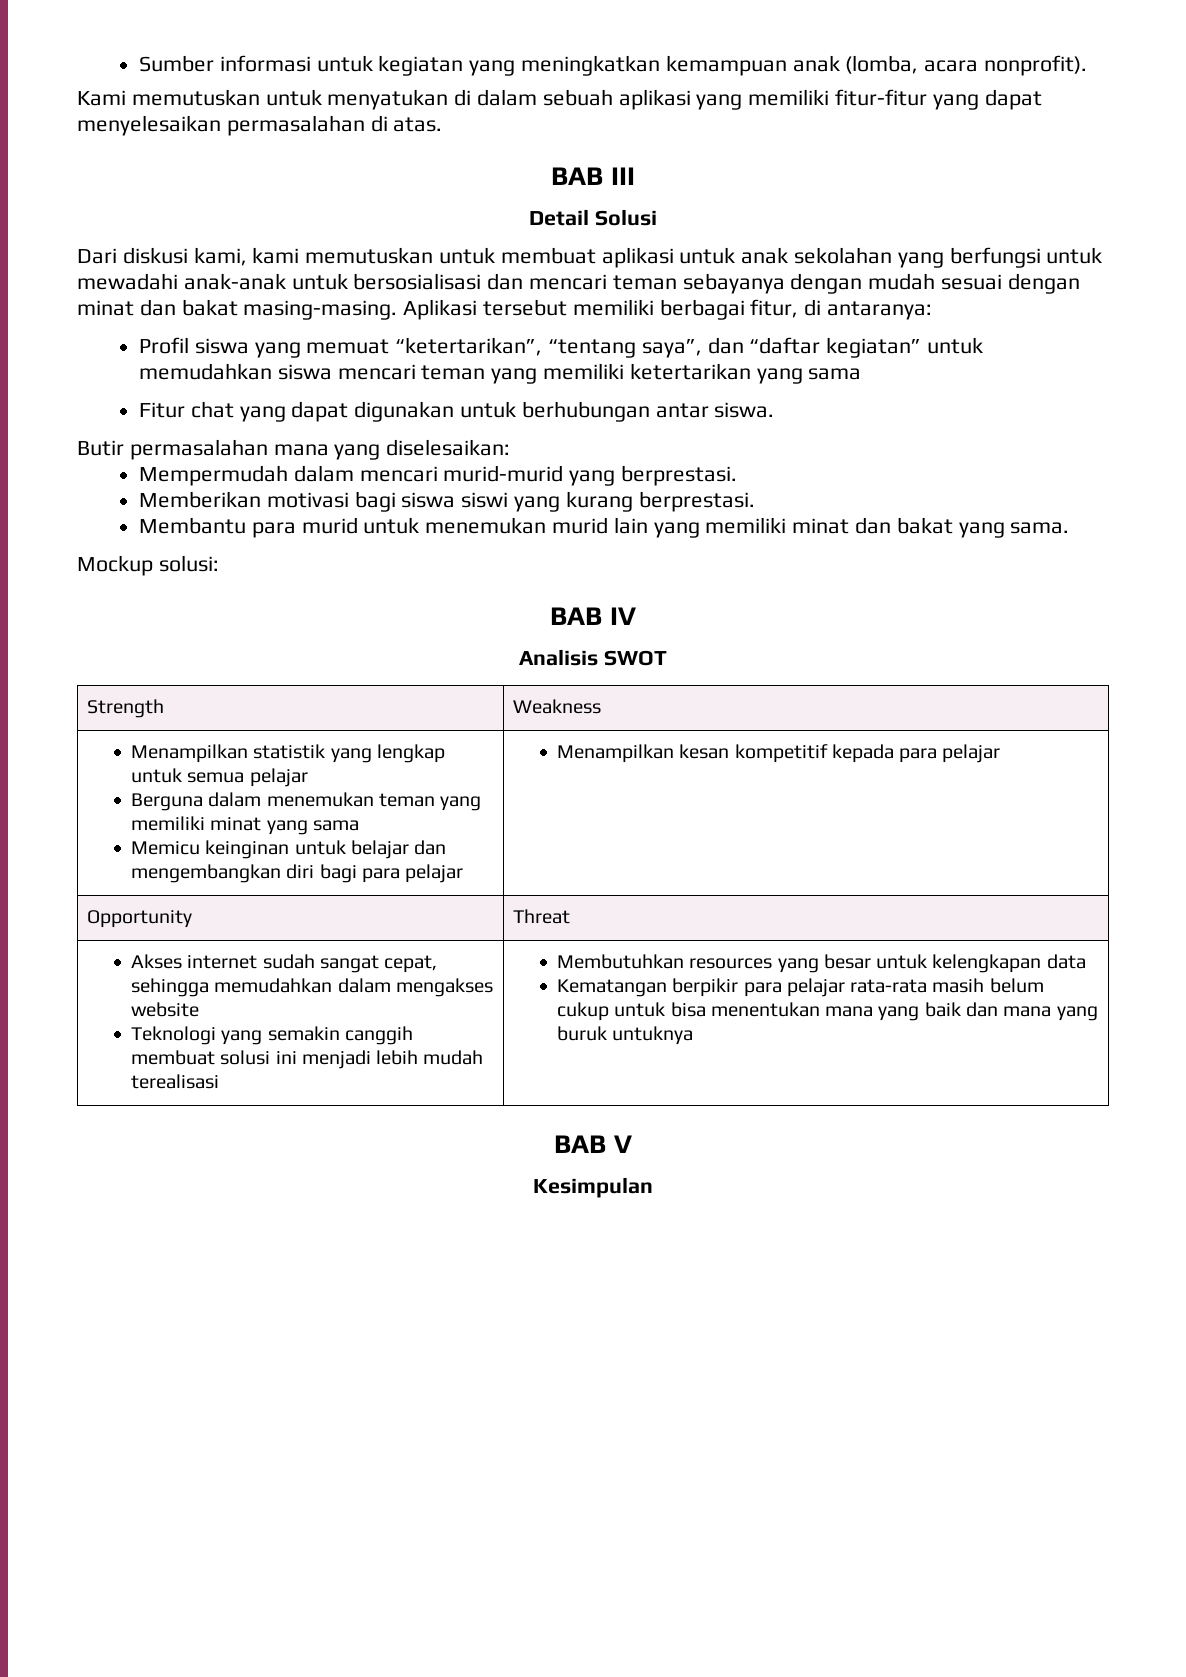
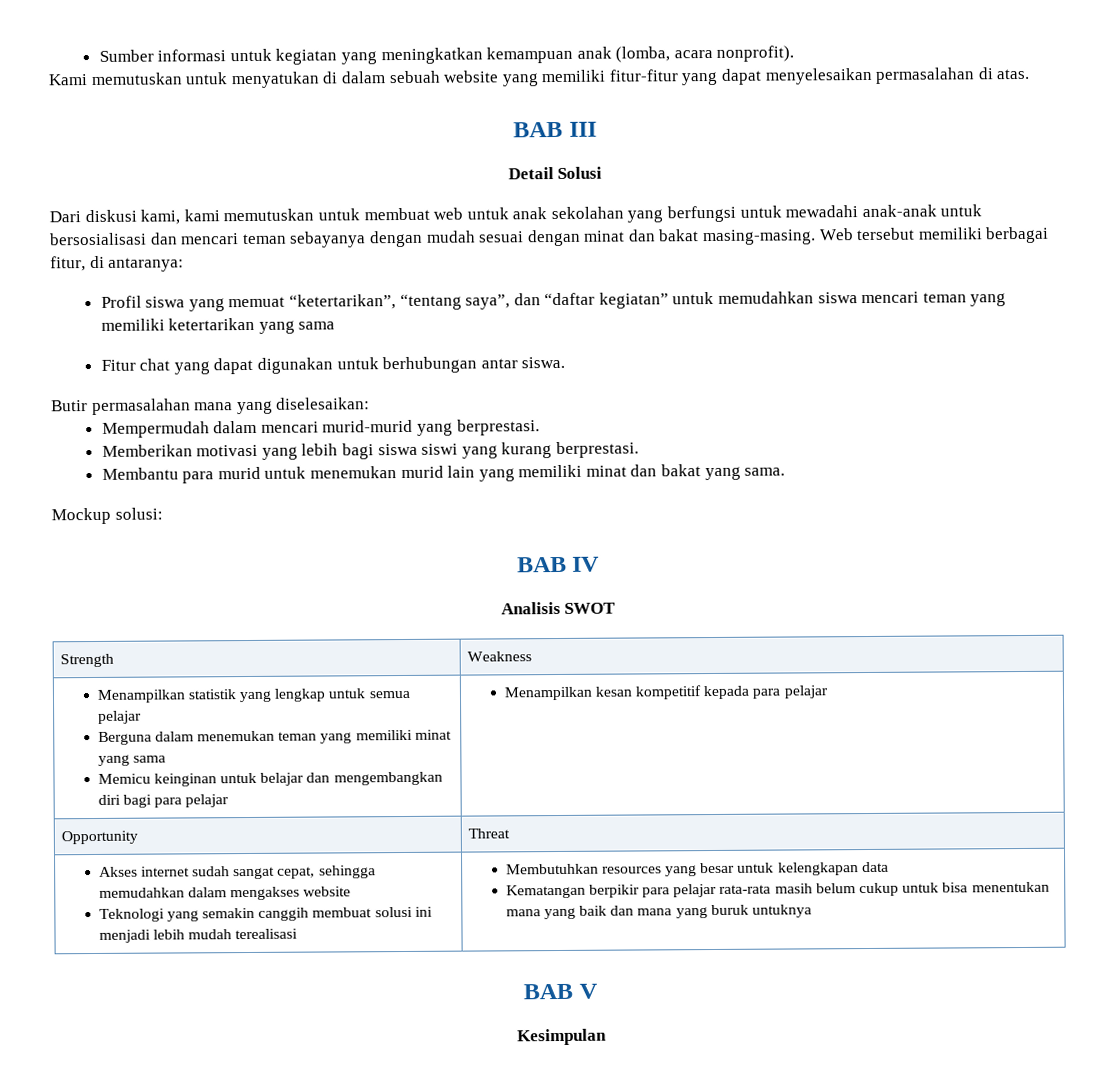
[618,89,691,110] aplikasi -> [443,70,500,83] website
[601,247,674,268] aplikasi -> [433,207,464,220] web
[403,299,478,320] Aplikasi -> [818,228,854,241] Web
(349, 500) none -> [261,443,339,460] yang lebih

